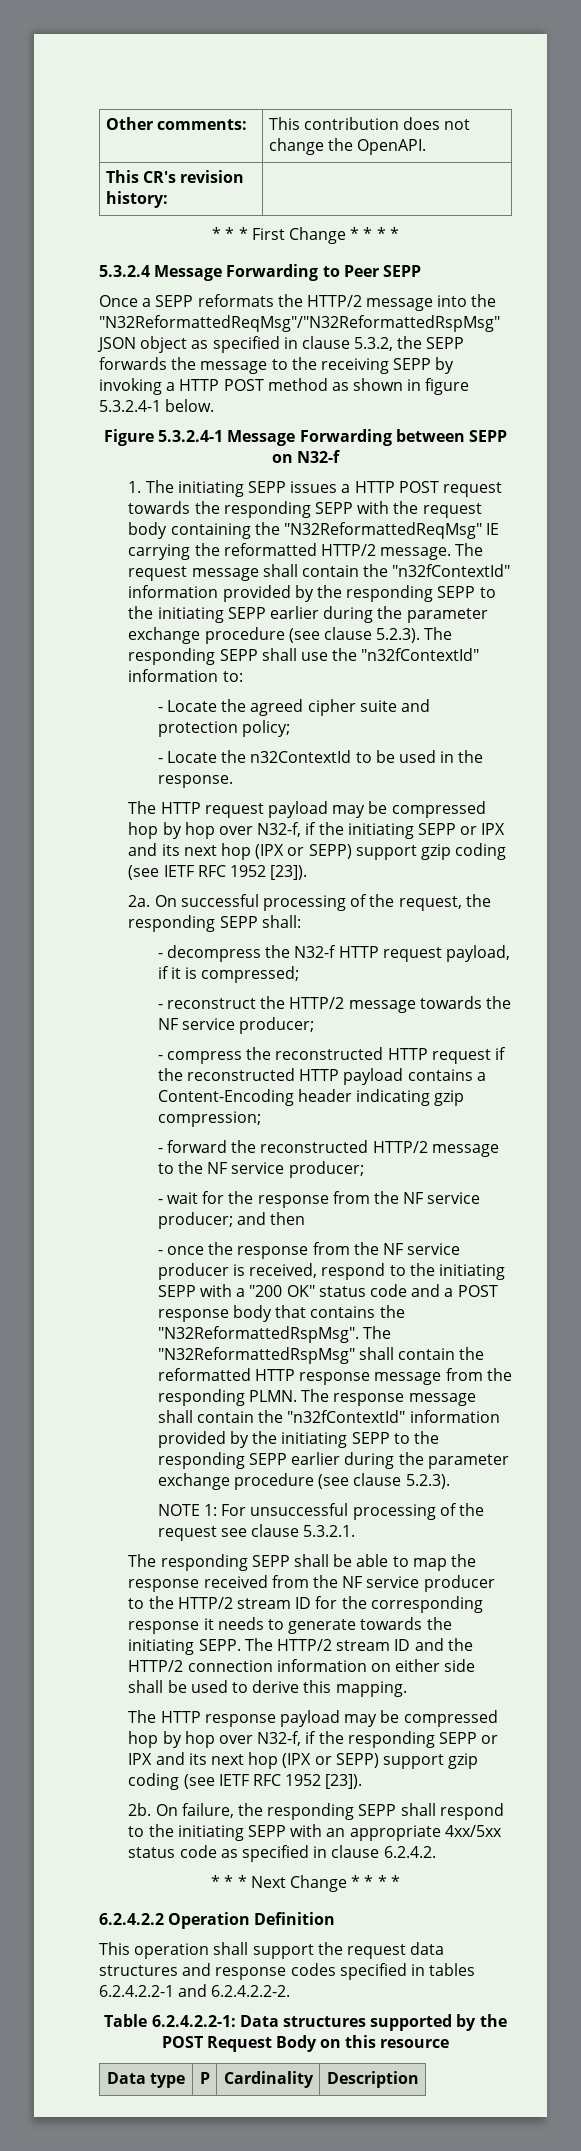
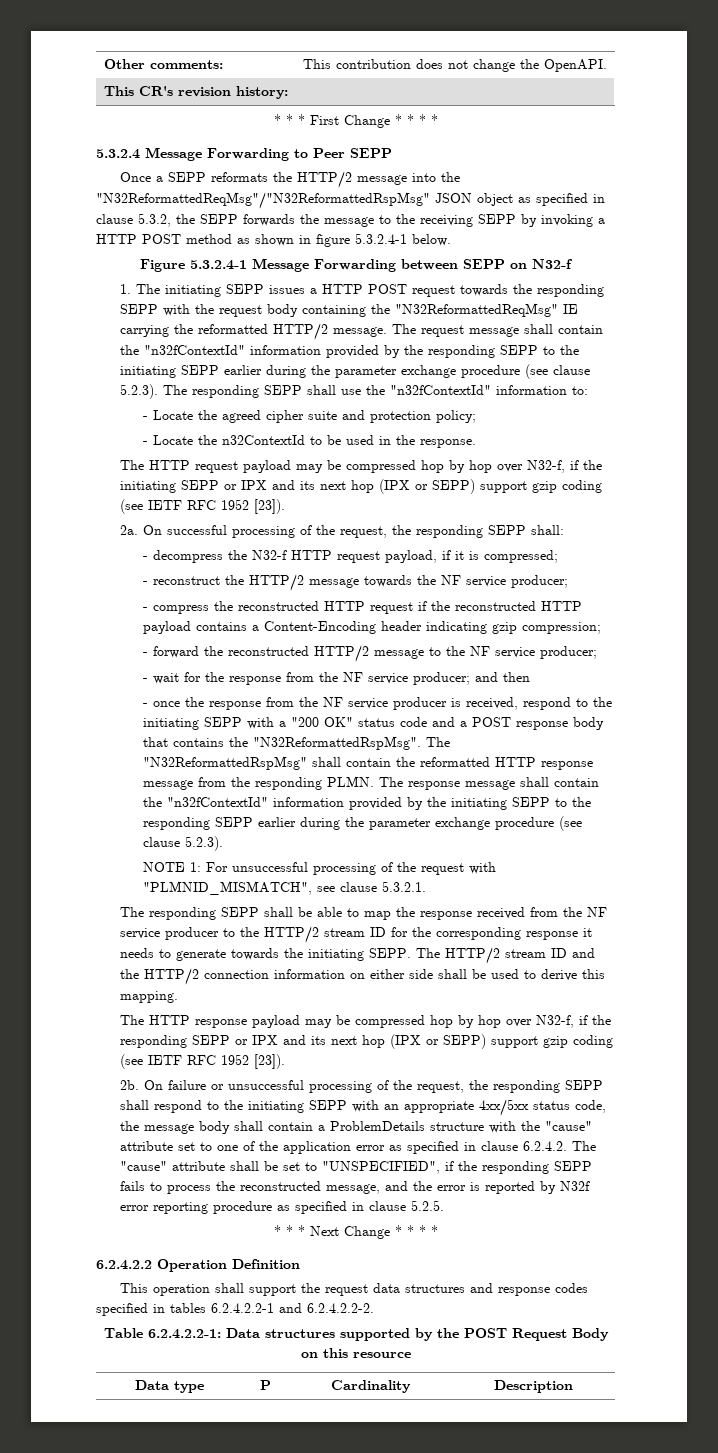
(217, 1533) none -> [469,862,497,874] [143,881,313,895] with "PLMNID_MISMATCH",
[181,1803,234,1818] failure, -> [167,1080,464,1093] failure or unsuccessful processing of the request,
[179,1845,217,1858] code -> [574,1100,606,1113] [119,1121,592,1134] [119,1141,385,1154] code, the message body shall contain a ProblemDetails structure with the "cause" attribute set to one of the application error
(436, 1852) none -> [571,1141,596,1151] [119,1161,592,1174] [119,1181,590,1194] [119,1200,444,1214] The "cause" attribute shall be set to "UNSPECIFIED", if the responding SEPP fails to process the reconstructed message, and the error is reported by N32f error reporting procedure as specified in clause 5.2.5.

